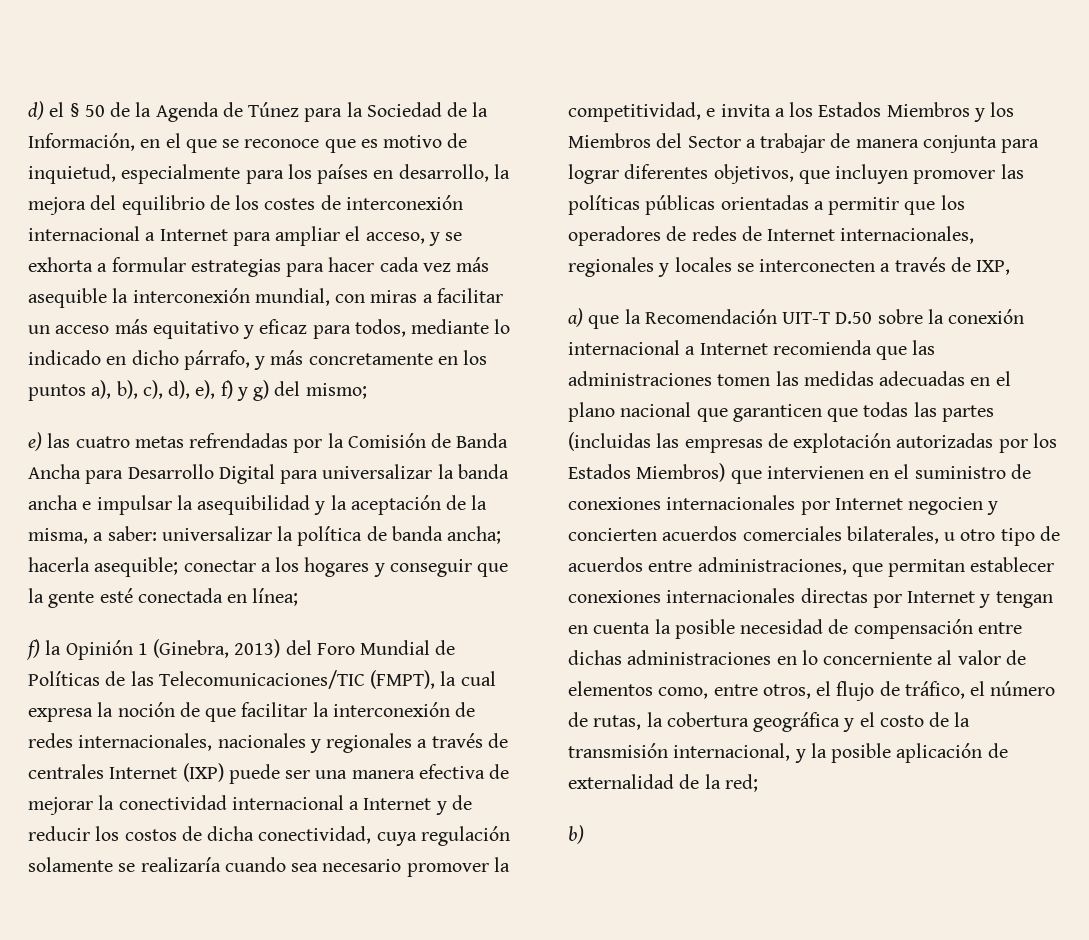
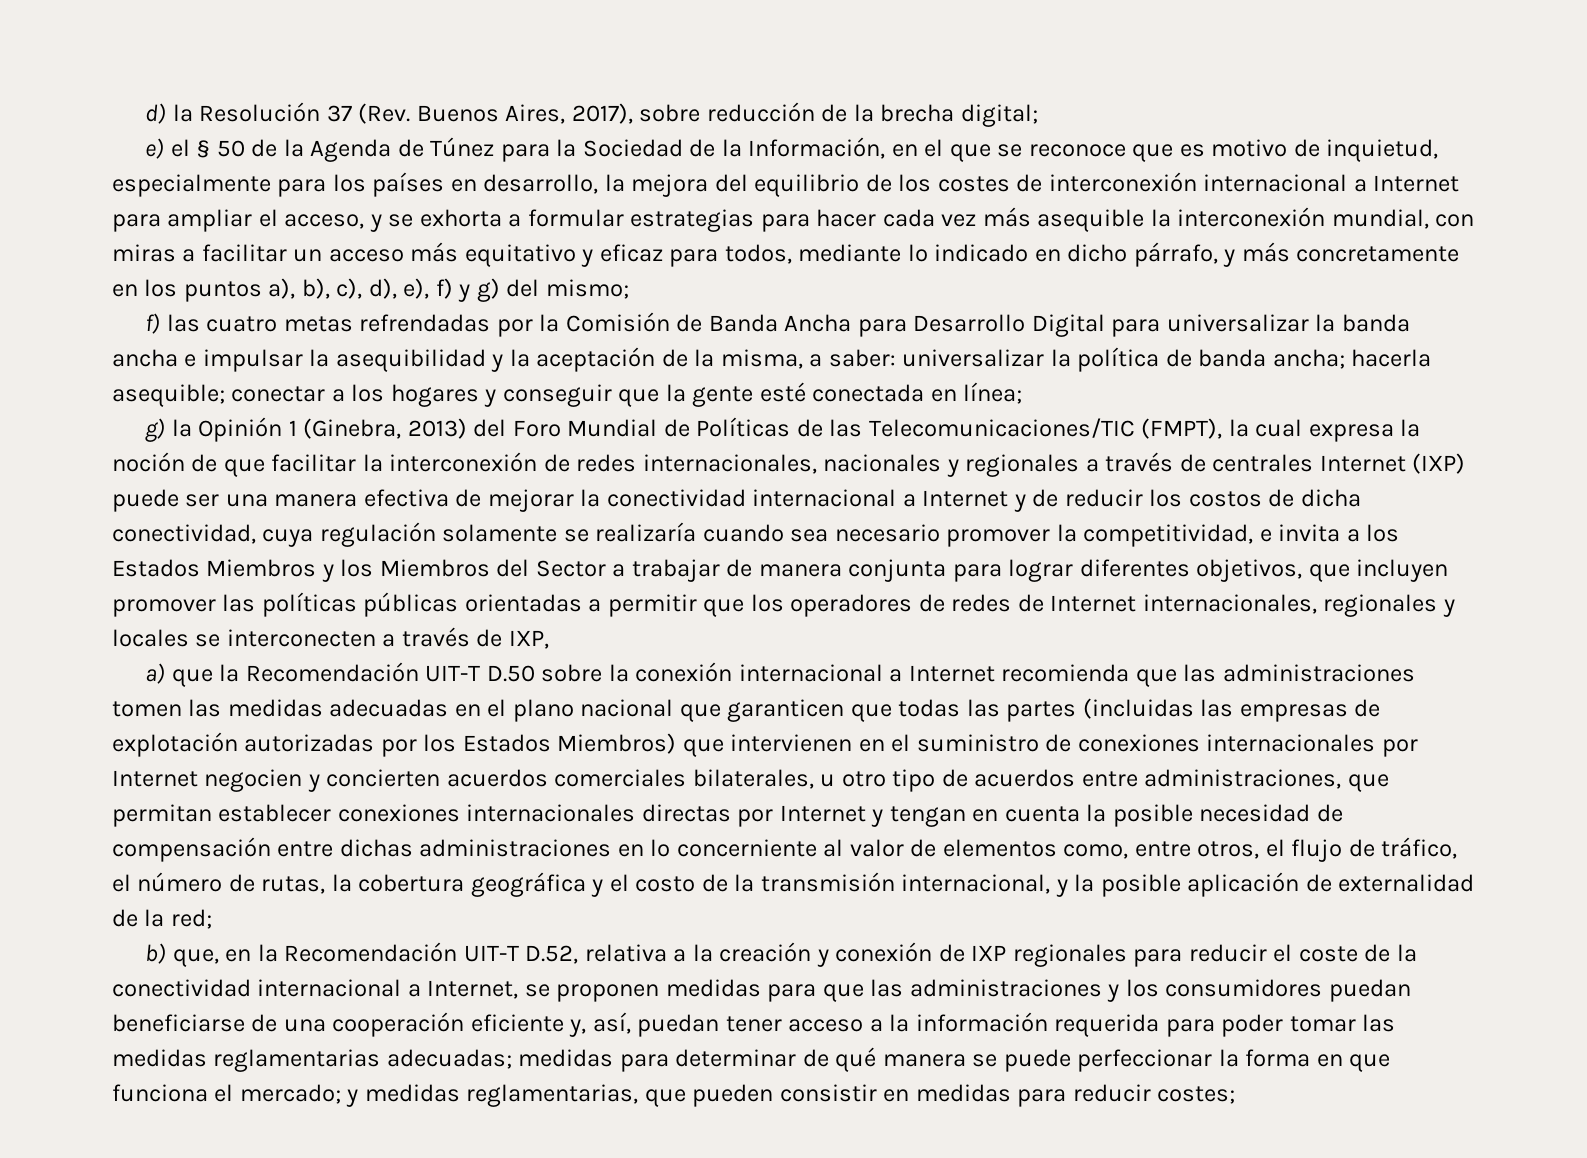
(44, 110) none -> [172,102,1038,127] [145,138,165,159] la Resolución 37 (Rev. Buenos Aires, 2017), sobre reducción de la brecha digital; // e)
[28,432,42,451] e) -> [145,313,161,334] f)
[27,639,40,660] f) -> [145,418,166,442] g)
(584, 834) none -> [172,942,1417,967] [112,979,1411,1002] [112,1012,1396,1037] [112,1047,1391,1072] [112,1084,1236,1107] que, en la Recomendación UIT-T D.52, relativa a la creación y conexión de IXP regionales para reducir el coste de la conectividad internacional a Internet, se proponen medidas para que las administraciones y los consumidores puedan beneficiarse de una cooperación eficiente y, así, puedan tener acceso a la información requerida para poder tomar las medidas reglamentarias adecuadas; medidas para determinar de qué manera se puede perfeccionar la forma en que funciona el mercado; y medidas reglamentarias, que pueden consistir en medidas para reducir costes;

